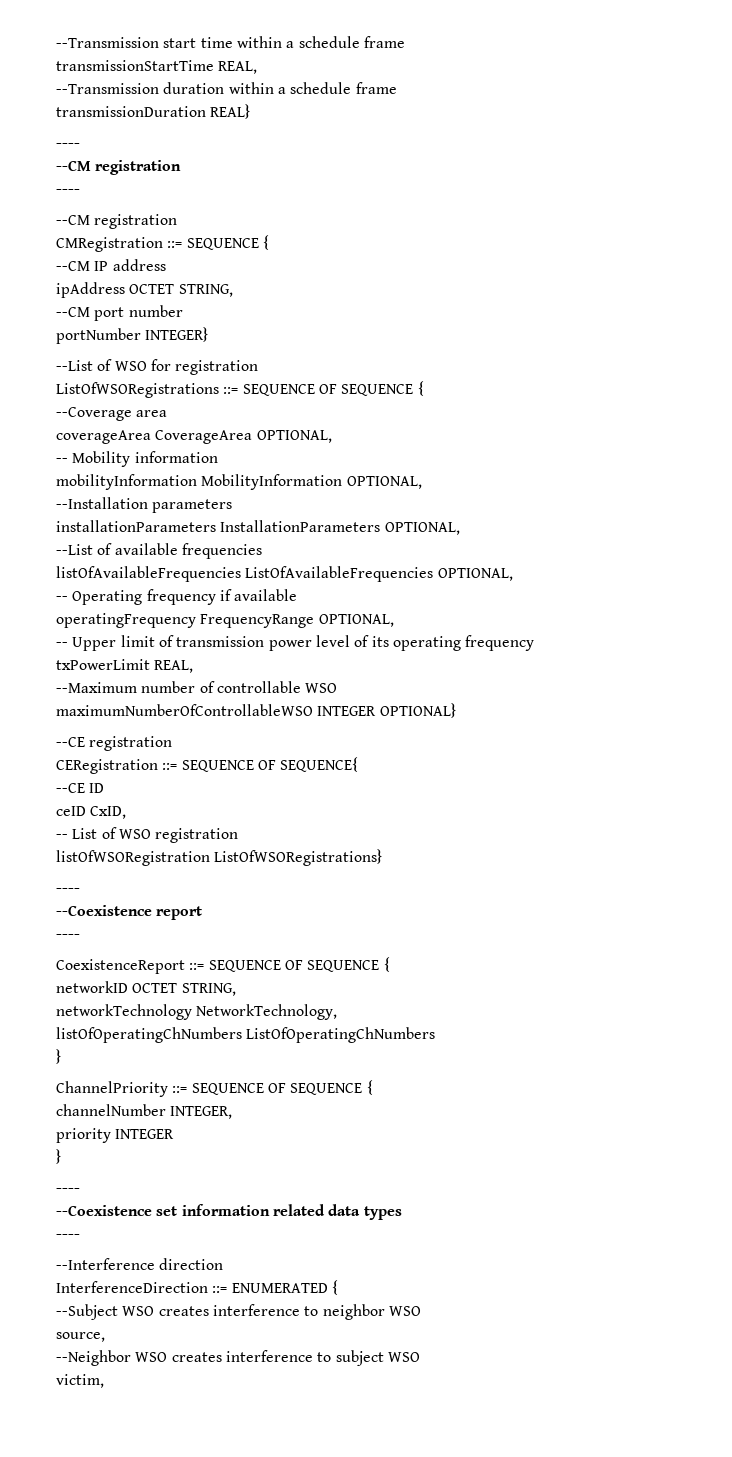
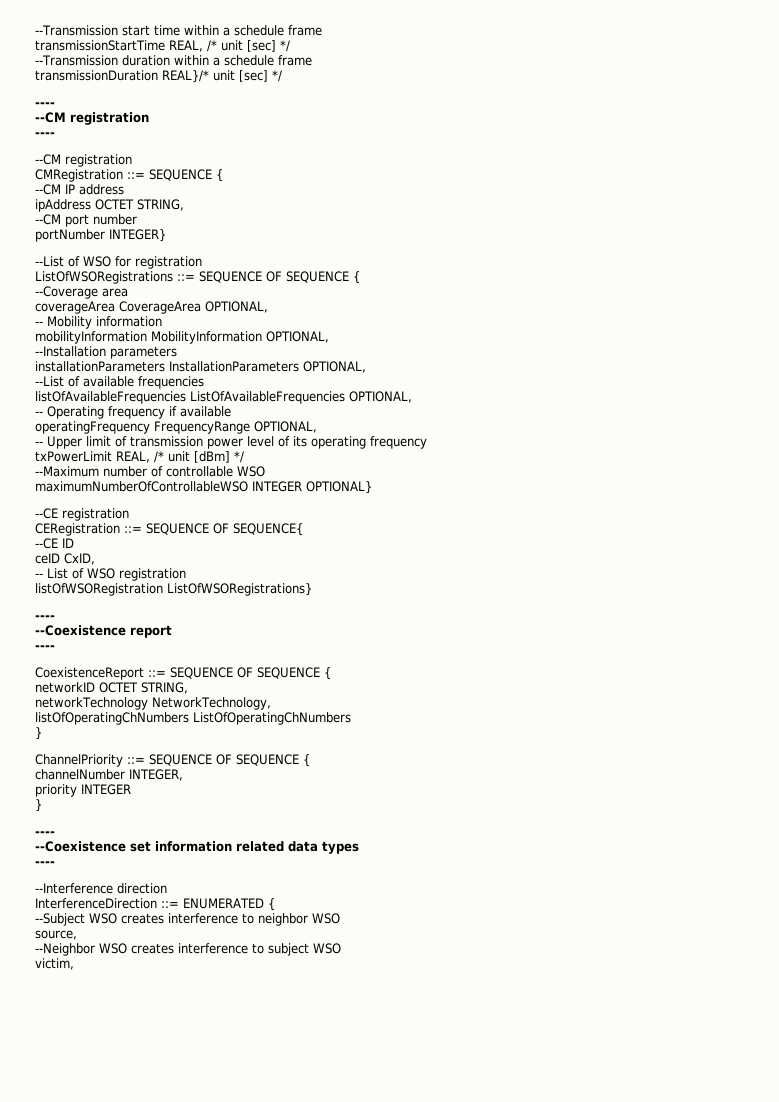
(258, 67) none -> [207,40,290,52] /* unit [sec] */
[210,104,251,119] REAL} -> [162,70,282,83] REAL}/* unit [sec] */
(194, 666) none -> [154,451,244,463] /* unit [dBm] */

